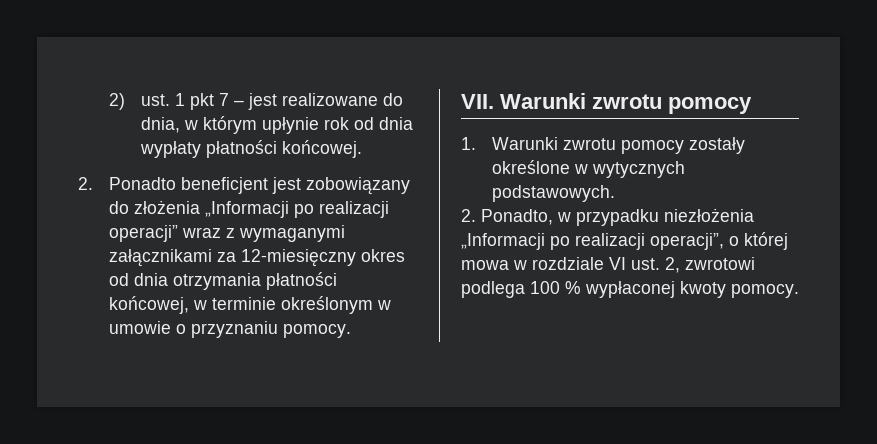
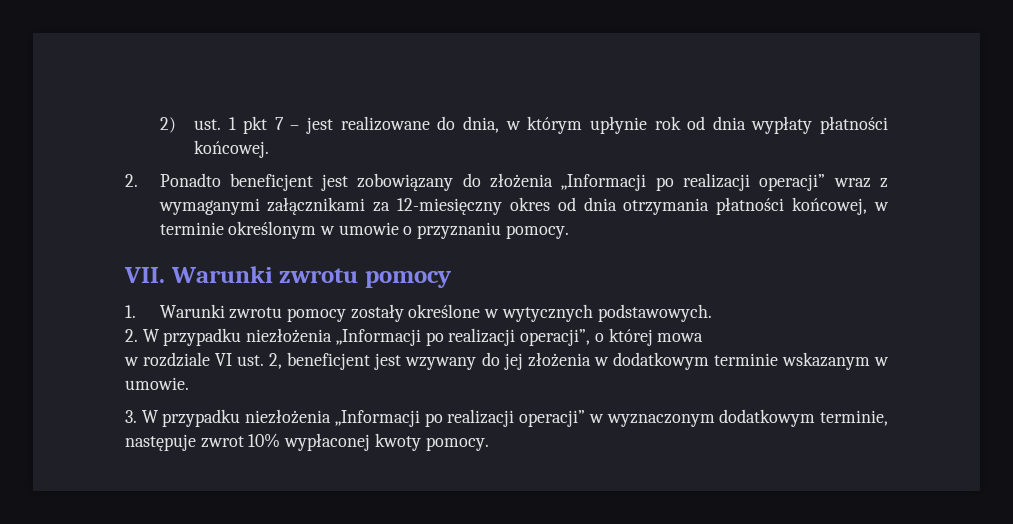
[481,209,571,225] Ponadto, w -> [142,329,159,342] W
(509, 265) none -> (704, 337) //
[685,257,755,270] [461,281,581,298] zwrotowi podlega 100 % -> [287,352,890,370] [125,377,189,390] [125,409,889,427] [125,433,281,451] beneficjent jest wzywany do jej złożenia w dodatkowym terminie wskazanym w umowie. // 3. W przypadku niezłożenia „Informacji po realizacji operacji” w wyznaczonym dodatkowym terminie, następuje zwrot 10%

